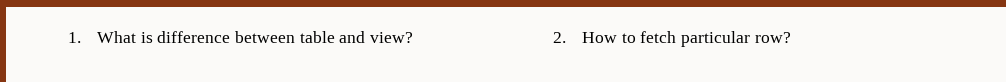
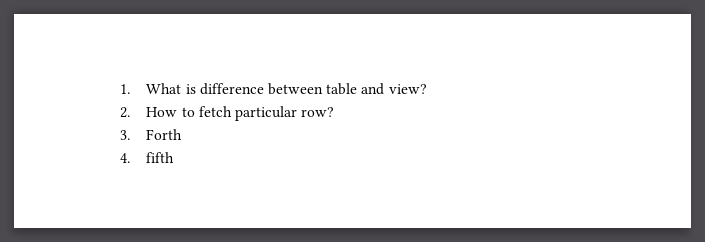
(791, 37) none -> [119,129,183,140] [119,152,175,163] // 3. Forth // 4. fifth

